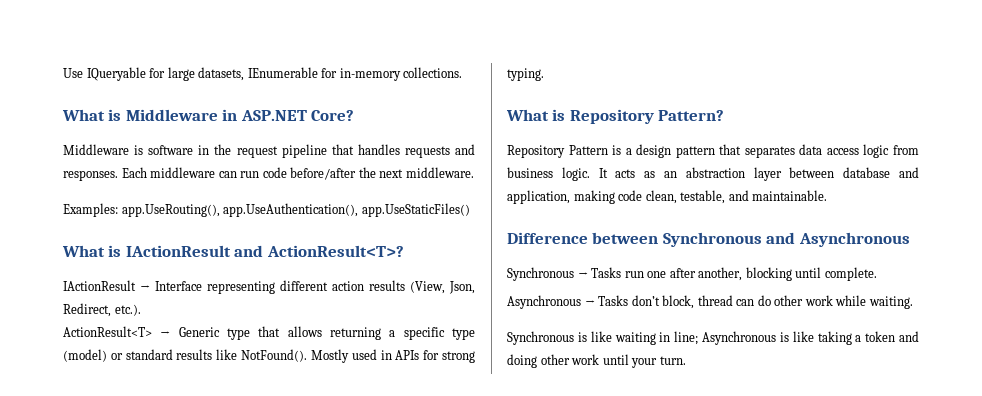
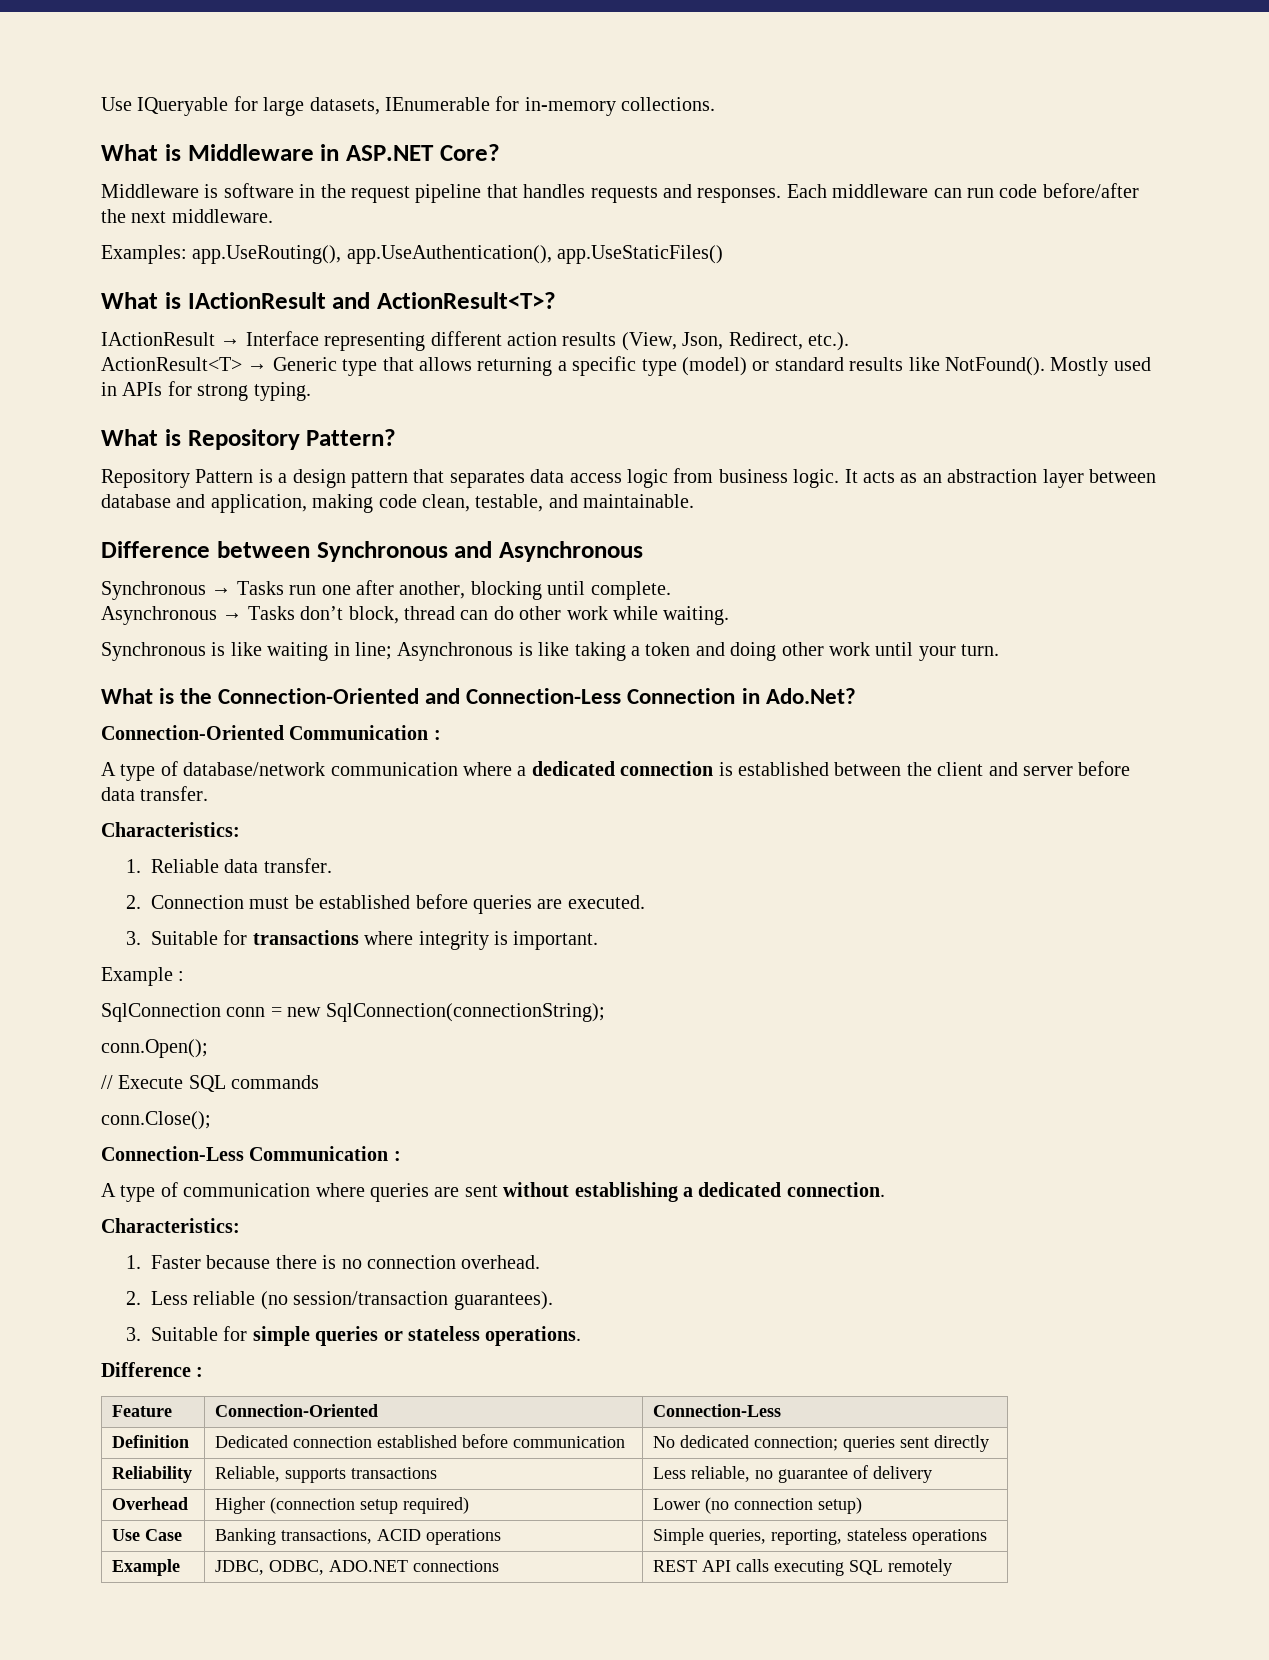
(686, 360) none -> [101,688,856,704] [101,725,441,740] [101,761,1131,781] [101,786,209,801] [101,822,240,837] [126,858,332,873] [126,894,645,914] [126,930,599,950] [101,967,185,986] [101,1003,605,1022] [101,1039,208,1058] [101,1075,320,1092] [101,1111,211,1130] [101,1146,401,1161] [101,1182,885,1202] [101,1218,240,1233] [126,1255,541,1269] [126,1291,553,1310] [126,1326,582,1346] [101,1362,204,1377] [112,1405,173,1417] [215,1404,379,1417] [653,1404,782,1417] [112,1435,190,1448] [215,1434,626,1448] [653,1435,990,1452] [112,1466,193,1483] [215,1466,438,1483] [653,1465,933,1483] [112,1497,189,1510] [215,1497,470,1514] [653,1497,863,1514] [112,1529,183,1541] [215,1528,502,1545] [653,1528,988,1545] [112,1559,181,1576] [215,1560,500,1575] [653,1559,953,1576] // What is the Connection-Oriented and Connection-Less Connection in Ado.Net? // Connection-Oriented Communication : // A type of database/network communication where a dedicated connection is established between the client and server before data transfer. // Characteristics: // 1. Reliable data transfer. // 2. Connection must be established before queries are executed. // 3. Suitable for transactions where integrity is important. // Example : // SqlConnection conn = new SqlConnection(connectionString); // conn.Open(); // // Execute SQL commands // conn.Close(); // Connection-Less Communication : // A type of communication where queries are sent without establishing a dedicated connection. // Characteristics: // 1. Faster because there is no connection overhead. // 2. Less reliable (no session/transaction guarantees). // 3. Suitable for simple queries or stateless operations. // Difference : // Feature | Connection-Oriented | Connection-Less // Definition | Dedicated connection established before communication | No dedicated connection; queries sent directly // Reliability | Reliable, supports transactions | Less reliable, no guarantee of delivery // Overhead | Higher (connection setup required) | Lower (no connection setup) // Use Case | Banking transactions, ACID operations | Simple queries, reporting, stateless operations // Example | JDBC, ODBC, ADO.NET connections | REST API calls executing SQL remotely

